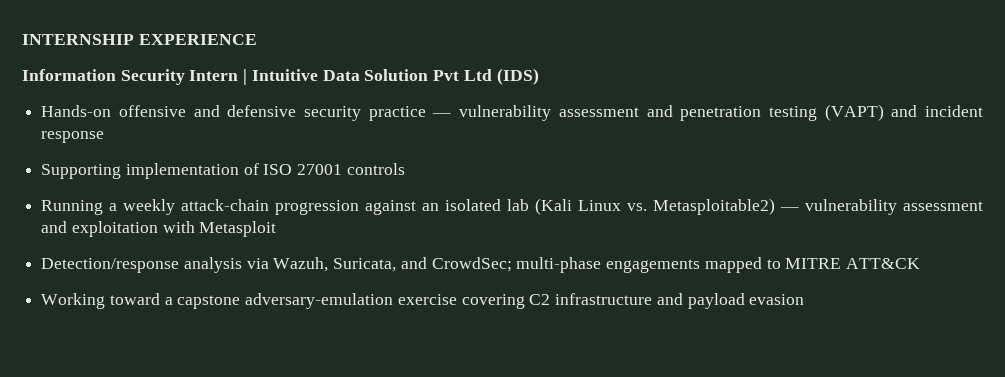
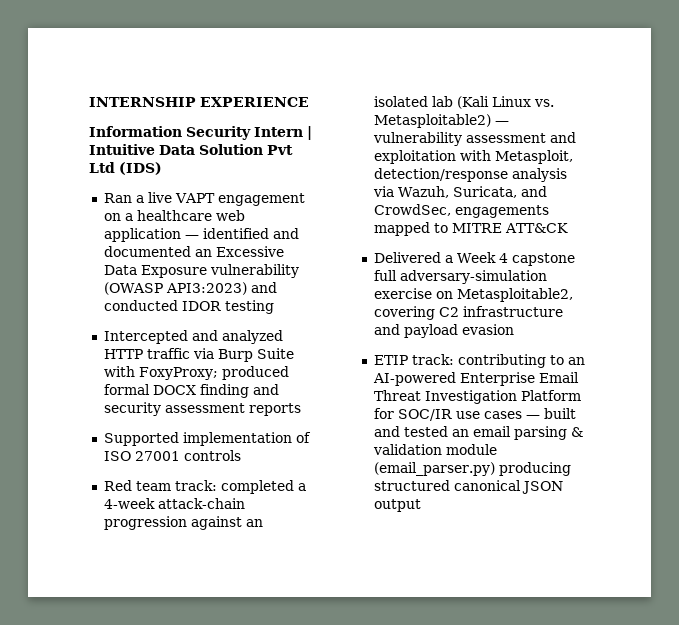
[41,104,983,121] [41,131,105,143] [41,164,122,179] Hands-on offensive and defensive security practice — vulnerability assessment and penetration testing (VAPT) and incident response // Supporting -> [103,192,305,206] [103,210,245,221] [103,228,299,242] [103,246,284,257] [103,264,299,278] [103,282,277,295] [103,300,274,314] [103,330,283,344] [103,348,294,362] [103,366,289,380] [103,384,279,398] [103,402,301,416] [103,432,179,446] Ran a live VAPT engagement on a healthcare web application — identified and documented an Excessive Data Exposure vulnerability (OWASP API3:2023) and conducted IDOR testing // Intercepted and analyzed HTTP traffic via Burp Suite with FoxyProxy; produced formal DOCX finding and security assessment reports // Supported
[41,199,176,215] Running a weekly -> [103,480,306,494] [103,498,155,509] Red team track: completed a 4-week
[199,221,277,237] [41,258,180,273] Metasploit // Detection/response -> [494,150,573,164] [373,168,508,182] Metasploit, detection/response
[431,257,602,273] CrowdSec; multi-phase -> [373,204,451,216] CrowdSec,
[41,293,457,309] Working toward a capstone adversary-emulation exercise -> [373,252,575,266] [373,270,547,284] [373,288,573,302] Delivered a Week 4 capstone full adversary-simulation exercise on Metasploitable2,
(805, 299) none -> [373,354,585,368] [372,372,579,386] [373,390,581,404] [373,408,576,421] [373,426,583,440] [372,444,497,455] [373,462,571,476] [373,480,563,494] [373,499,421,512] // ETIP track: contributing to an AI-powered Enterprise Email Threat Investigation Platform for SOC/IR use cases — built and tested an email parsing & validation module (email_parser.py) producing structured canonical JSON output

